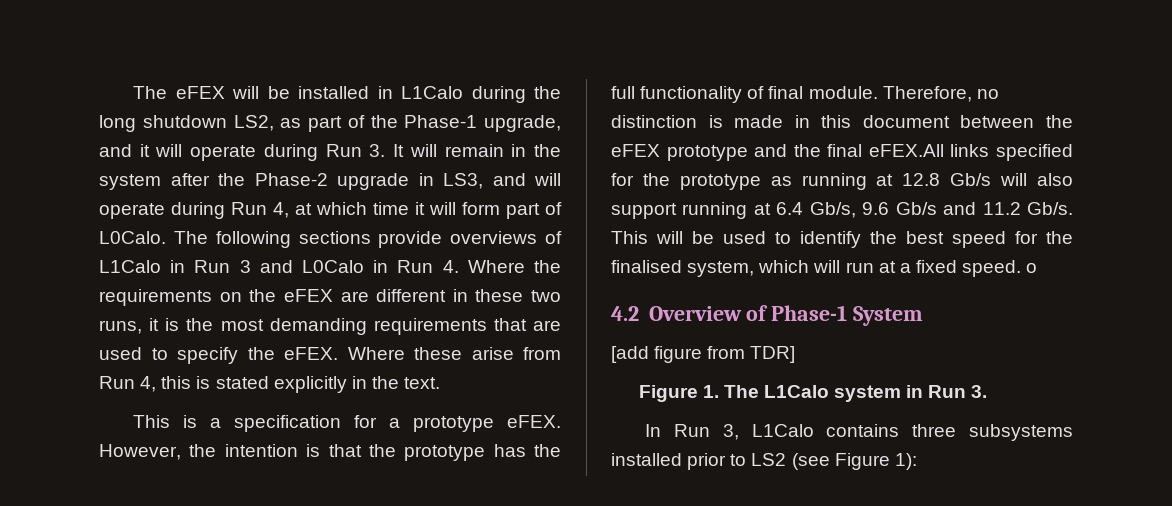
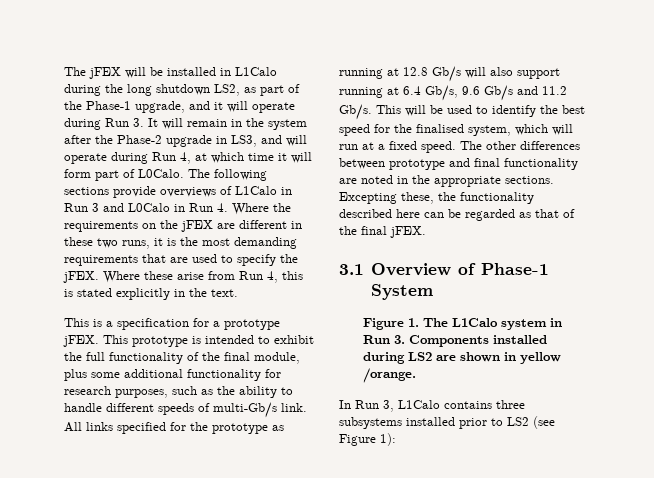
[133,86,225,99] The eFEX -> [64,67,121,79] The jFEX
[283,289,333,302] eFEX -> [181,220,213,232] jFEX
[284,347,338,360] eFEX. -> [63,271,99,283] jFEX.
[506,415,561,428] [99,444,561,461] [611,86,999,103] [611,115,1073,128] [611,144,944,161] eFEX. However, the intention is that the prototype has the full functionality of final module. Therefore, no distinction is made in this document between the eFEX prototype and the final eFEX.All -> [63,335,314,347] [64,352,300,364] [64,369,281,381] [64,386,293,398] [64,402,307,418] [64,422,82,432] jFEX. This prototype is intended to exhibit the full functionality of the final module, plus some additional functionality for research purposes, such as the ability to handle different speeds of multi-Gb/s link. All
[1026,263,1038,273] [611,306,639,321] o // 4.2 -> [460,141,580,150] [339,158,578,170] [339,175,554,187] [339,192,534,204] [339,209,575,221] [339,226,426,238] [339,264,364,275] The other differences between prototype and final functionality are noted in the appropriate sections. Excepting these, the functionality described here can be regarded as that of the final jFEX. // 3.1
[611,346,796,363] // [add figure from TDR] -> (433, 292) none
(988, 391) none -> [408,335,547,347] [362,352,561,364] [362,368,416,383] Components installed during LS2 are shown in yellow /orange.

